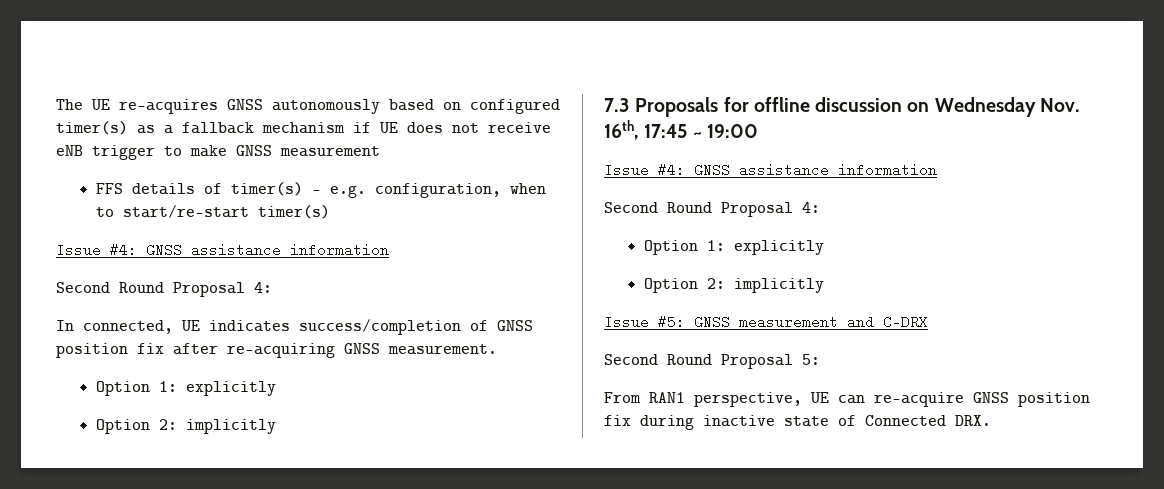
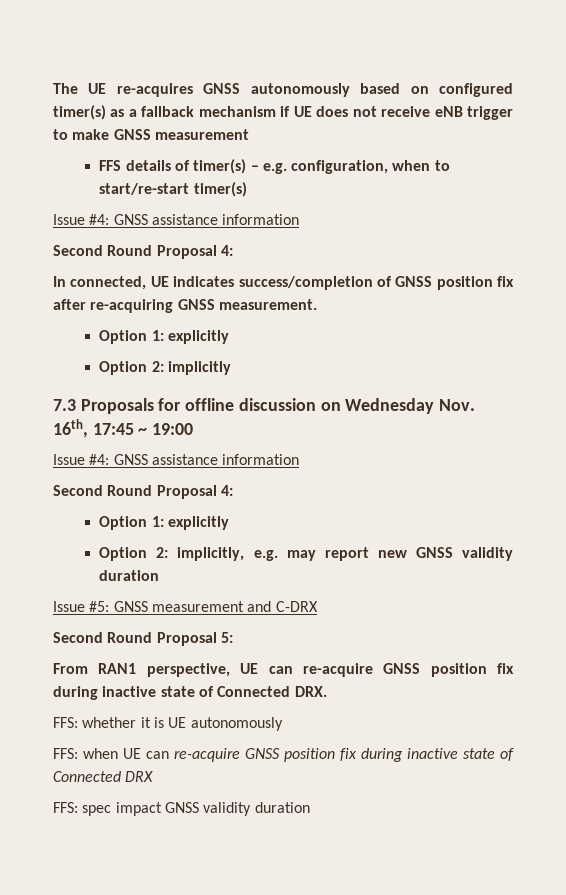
[733,278,824,293] implicitly -> [177,547,513,561] [99,570,160,581] implicitly, e.g. may report new GNSS validity duration
(991, 420) none -> [53,717,283,731] [53,748,514,762] [53,771,154,782] [53,802,310,816] // FFS: whether it is UE autonomously // FFS: when UE can re-acquire GNSS position fix during inactive state of Connected DRX // FFS: spec impact GNSS validity duration

